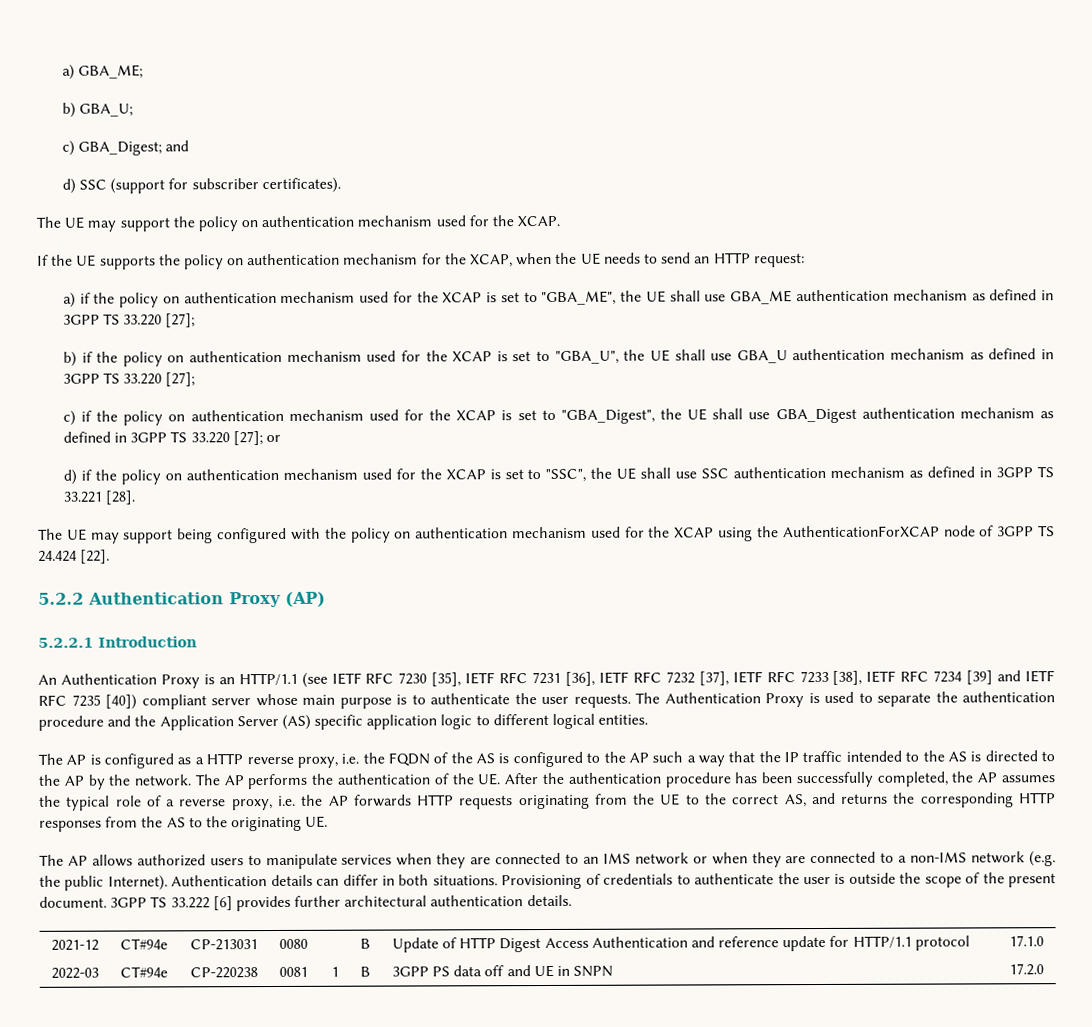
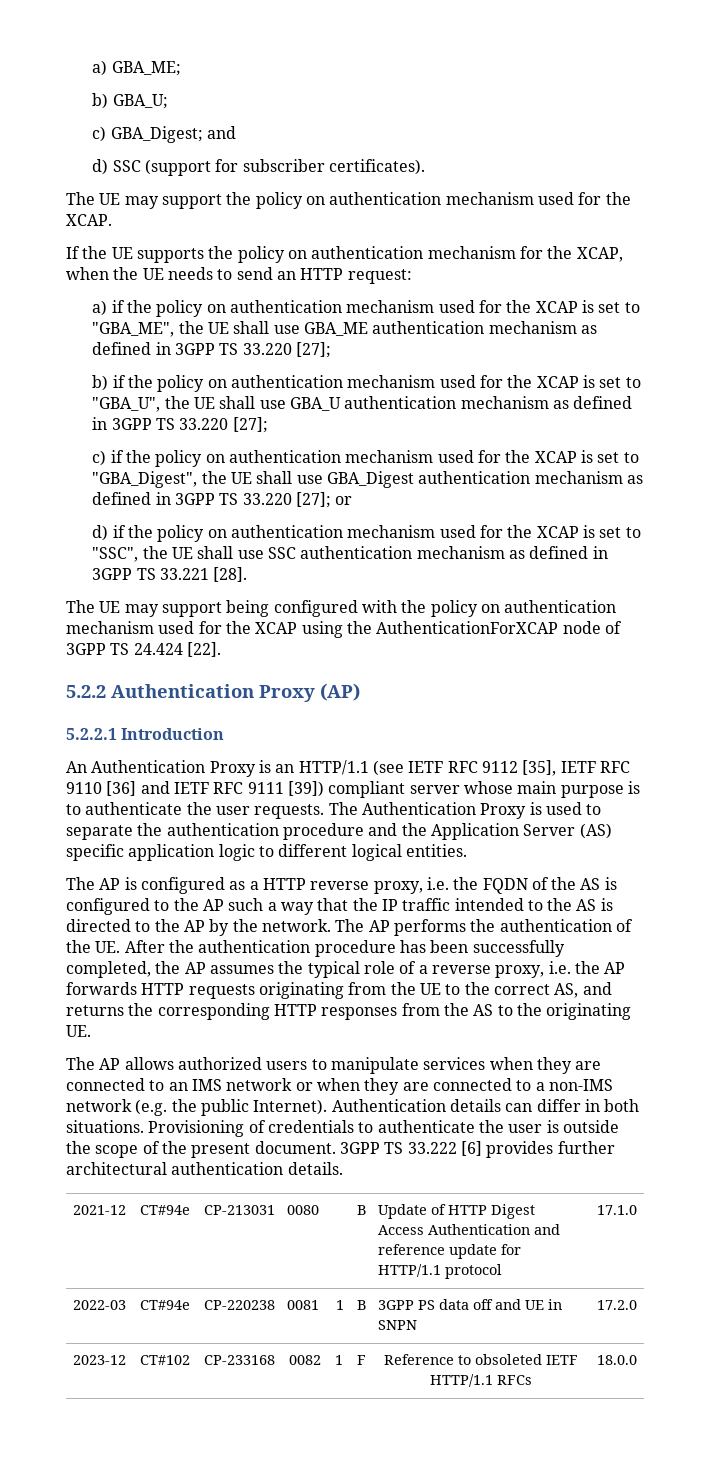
[398,672,428,685] 7230 -> [481,761,518,773] 9112
[532,670,994,686] 7231 [36], IETF RFC 7232 [37], IETF RFC 7233 [38], IETF RFC 7234 [39] -> [66,781,137,796] 9110 [36]
[71,694,137,710] 7235 [40]) -> [247,781,324,797] 9111 [39])
(1044, 969) none -> [73,1355,126,1365] [139,1355,190,1365] [203,1355,275,1365] [288,1355,321,1365] [334,1355,343,1365] [356,1355,366,1365] [384,1354,578,1365] [430,1374,532,1387] [596,1355,637,1365] // 2023-12 | CT#102 | CP-233168 | 0082 | 1 | F | Reference to obsoleted IETF HTTP/1.1 RFCs | 18.0.0

